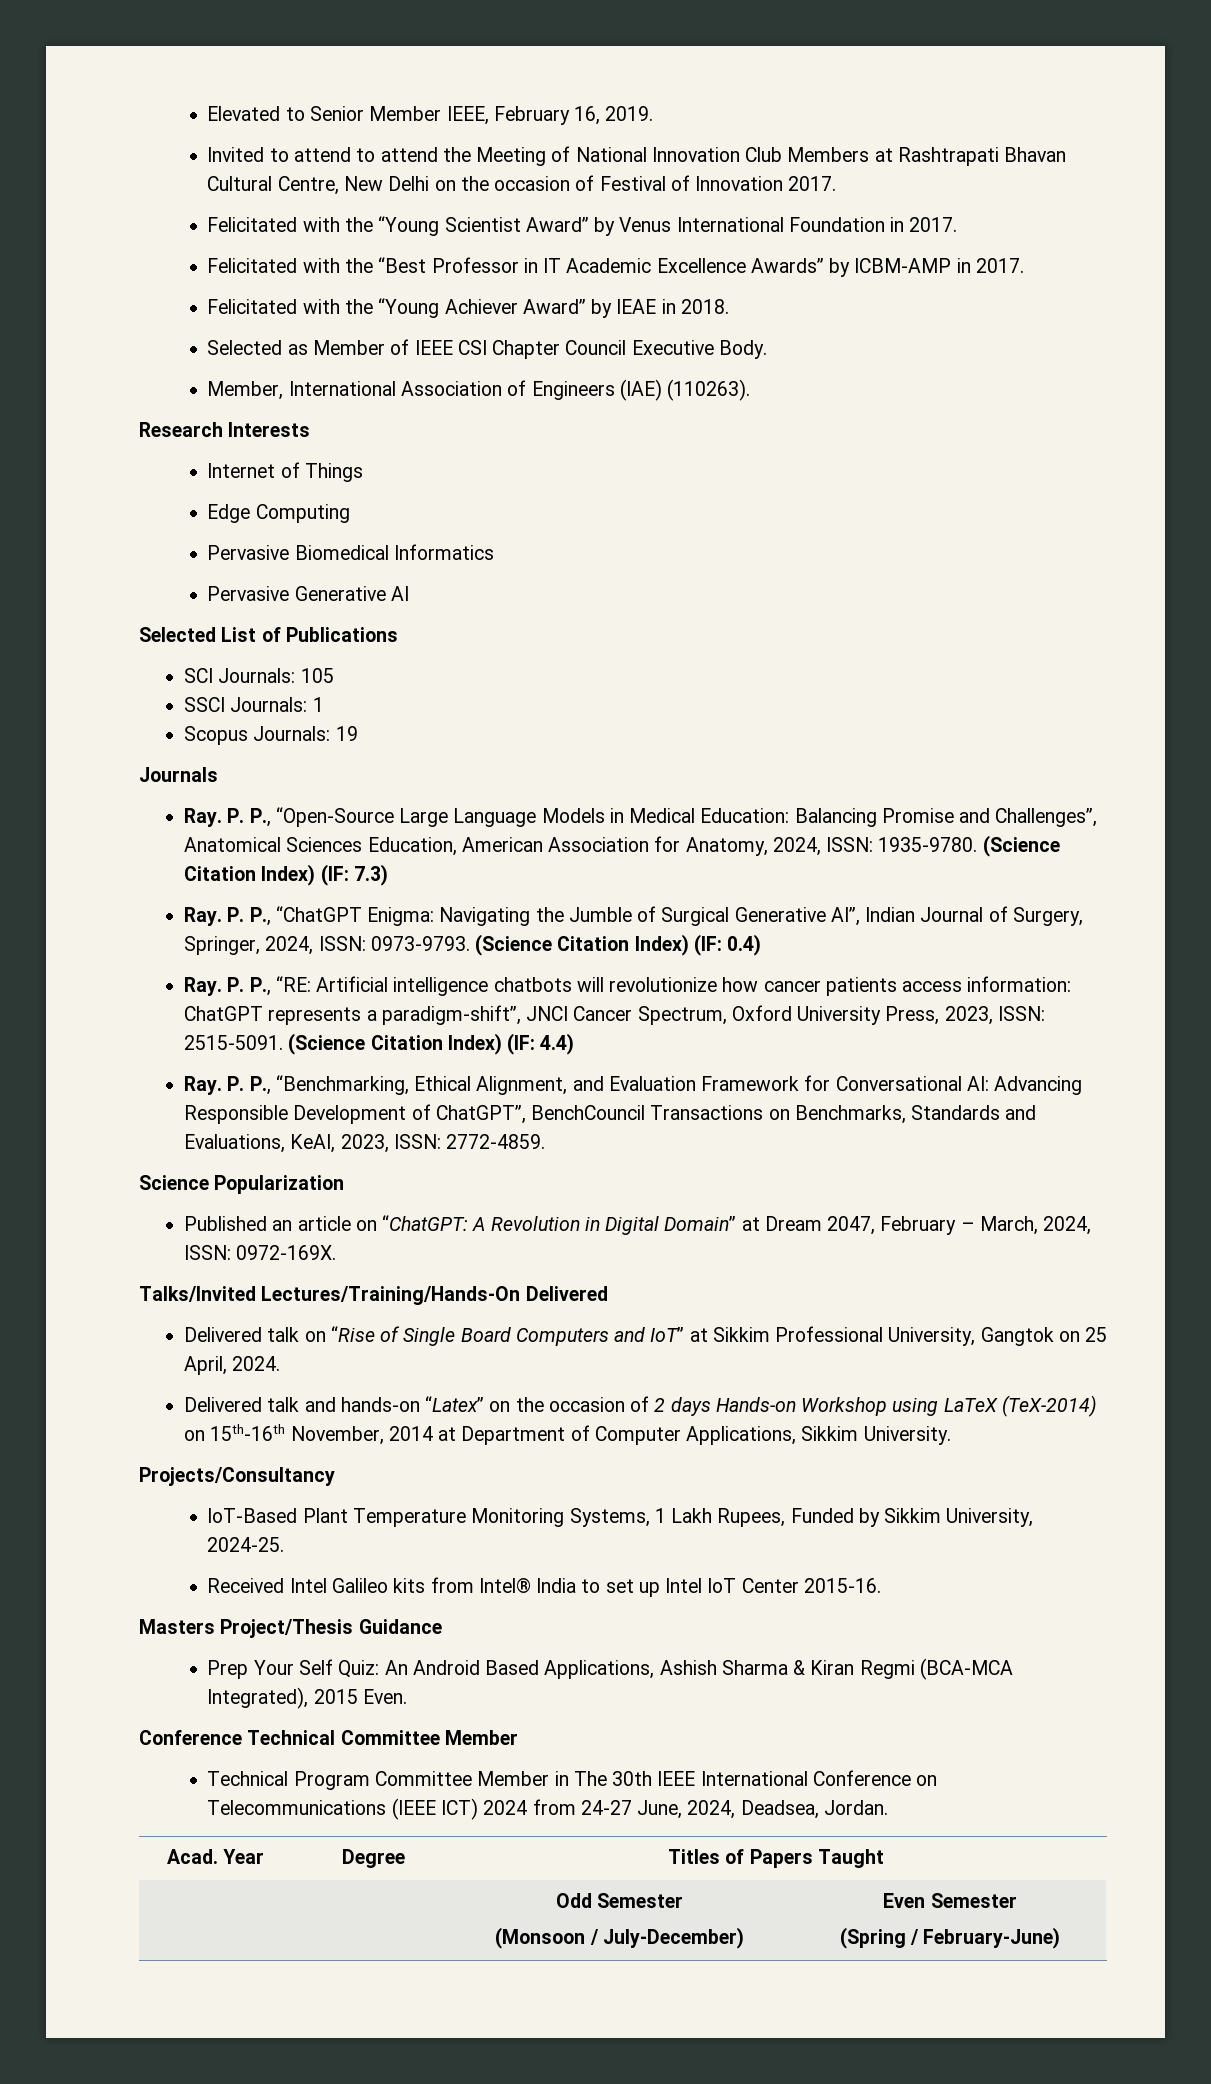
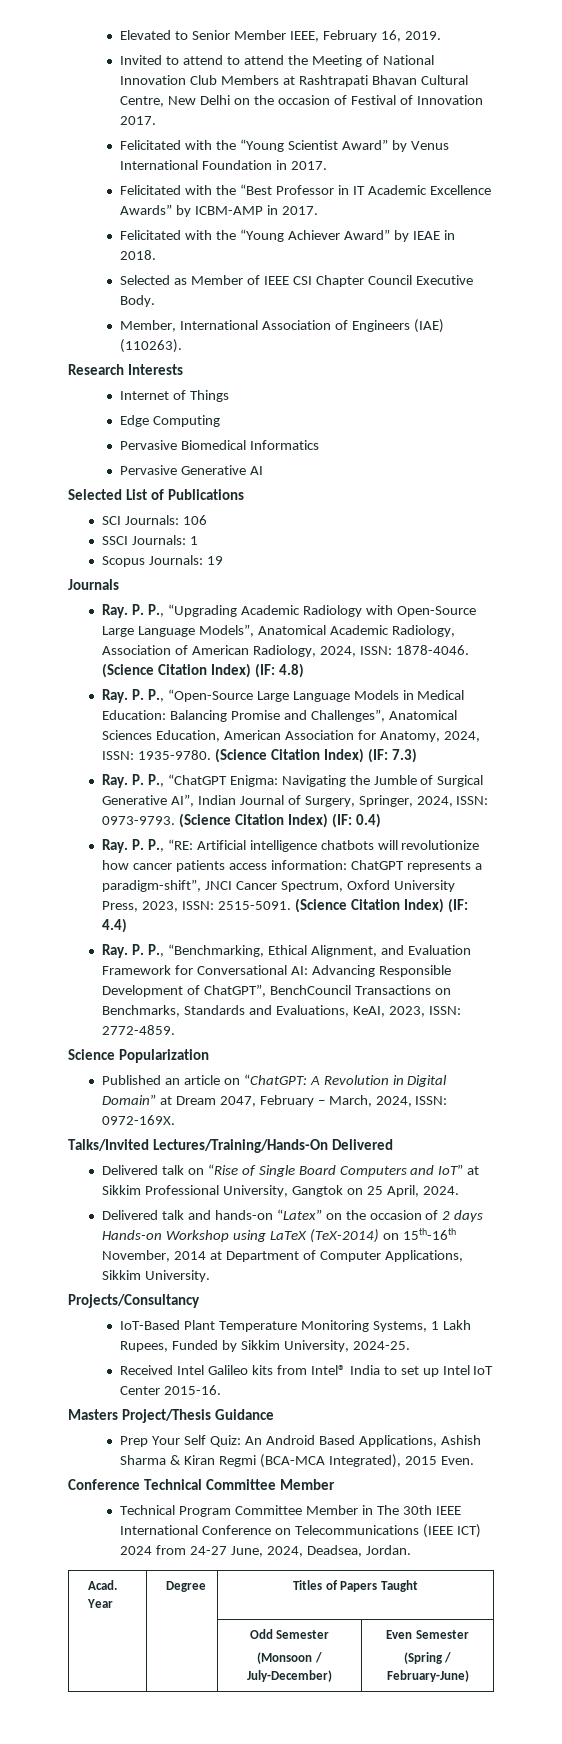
[300,668,334,683] 105 -> [182,515,207,525] 106
(218, 774) none -> [102,604,476,618] [102,624,455,637] [102,645,469,657] [102,663,304,678] // Ray. P. P., “Upgrading Academic Radiology with Open-Source Large Language Models”, Anatomical Academic Radiology, Association of American Radiology, 2024, ISSN: 1878-4046. (Science Citation Index) (IF: 4.8)

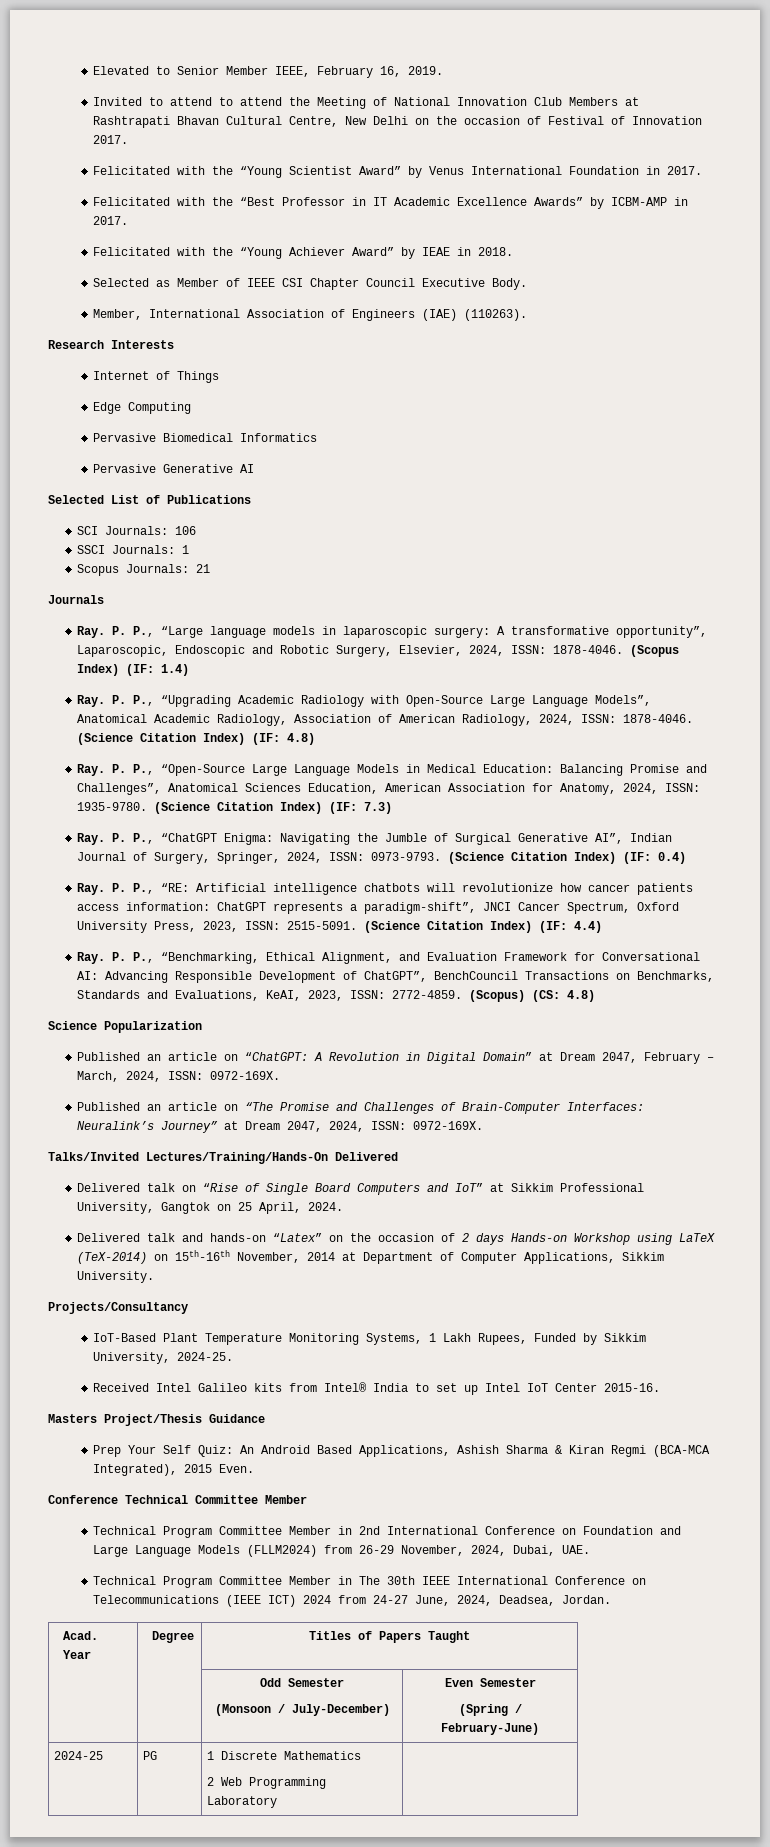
[206,556,223,565] 19 -> [196,564,211,573] 21
(119, 584) none -> [77,626,708,638] [77,645,680,657] [77,664,190,676] // Ray. P. P., “Large language models in laparoscopic surgery: A transformative opportunity”, Laparoscopic, Endoscopic and Robotic Surgery, Elsevier, 2024, ISSN: 1878-4046. (Scopus Index) (IF: 1.4)
(176, 1030) none -> [469,990,596,1002] (Scopus) (CS: 4.8)
(176, 1120) none -> [77,1102,645,1114] [77,1121,484,1133] // Published an article on “The Promise and Challenges of Brain-Computer Interfaces: Neuralink’s Journey” at Dream 2047, 2024, ISSN: 0972-169X.
(335, 1484) none -> [93,1526,682,1538] [93,1545,591,1557] // Technical Program Committee Member in 2nd International Conference on Foundation and Large Language Models (FLLM2024) from 26-29 November, 2024, Dubai, UAE.
(469, 1676) none -> [53,1751,103,1760] [142,1751,157,1760] [206,1751,361,1760] [206,1777,326,1789] [206,1796,277,1808] // 2024-25 | PG | 1 Discrete Mathematics // 2 Web Programming Laboratory |

